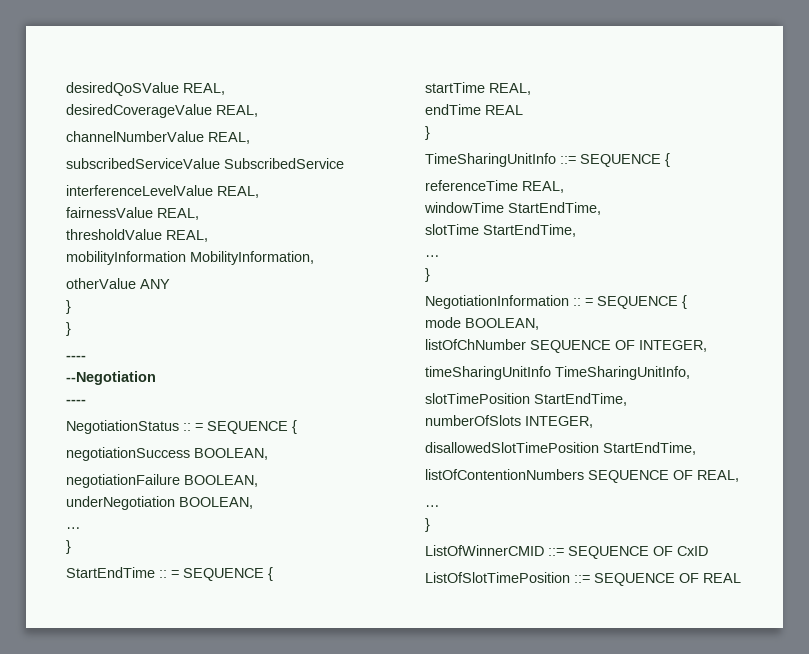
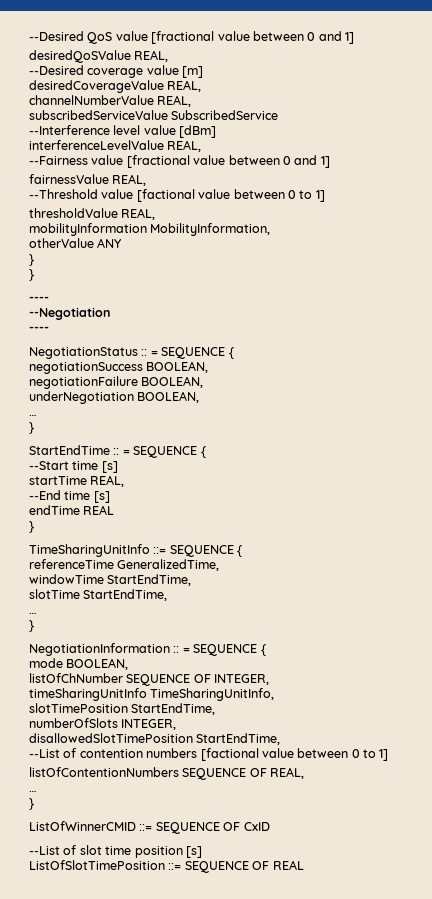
[66,82,225,96] desiredQoSValue REAL, -> [29,31,354,44] [29,50,169,63] [29,65,204,78] --Desired QoS value [fractional value between 0 and 1] // desiredQoSValue REAL, // --Desired coverage value [m]
[66,185,259,198] [66,207,199,220] interferenceLevelValue REAL, // fairnessValue REAL, -> [29,125,217,138] [29,140,202,152] [29,155,330,168] [29,174,147,186] [29,189,325,202] --Interference level value [dBm] // interferenceLevelValue REAL, // --Fairness value [fractional value between 0 and 1] // fairnessValue REAL, // --Threshold value [factional value between 0 to 1]
(273, 574) none -> [29,461,118,473] // --Start time [s]
(531, 89) none -> [29,490,110,503] // --End time [s]
[522,181,564,193] REAL, -> [117,559,220,571] GeneralizedTime,
(696, 448) none -> [29,748,389,761] // --List of contention numbers [factional value between 0 to 1]
(708, 551) none -> [29,845,202,858] // --List of slot time position [s]

